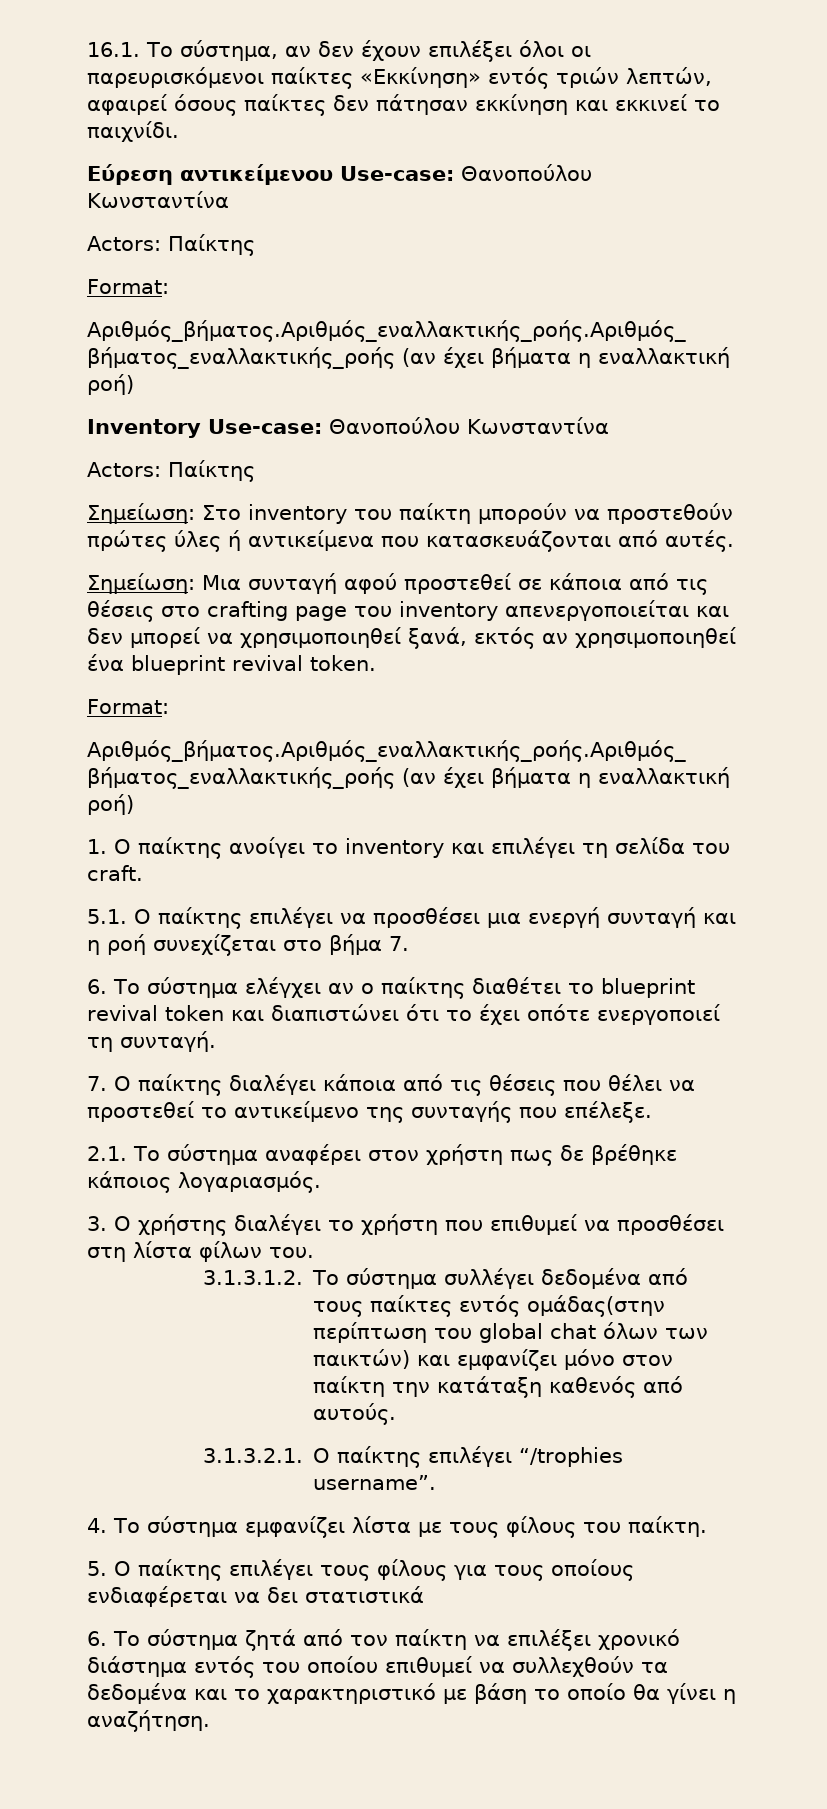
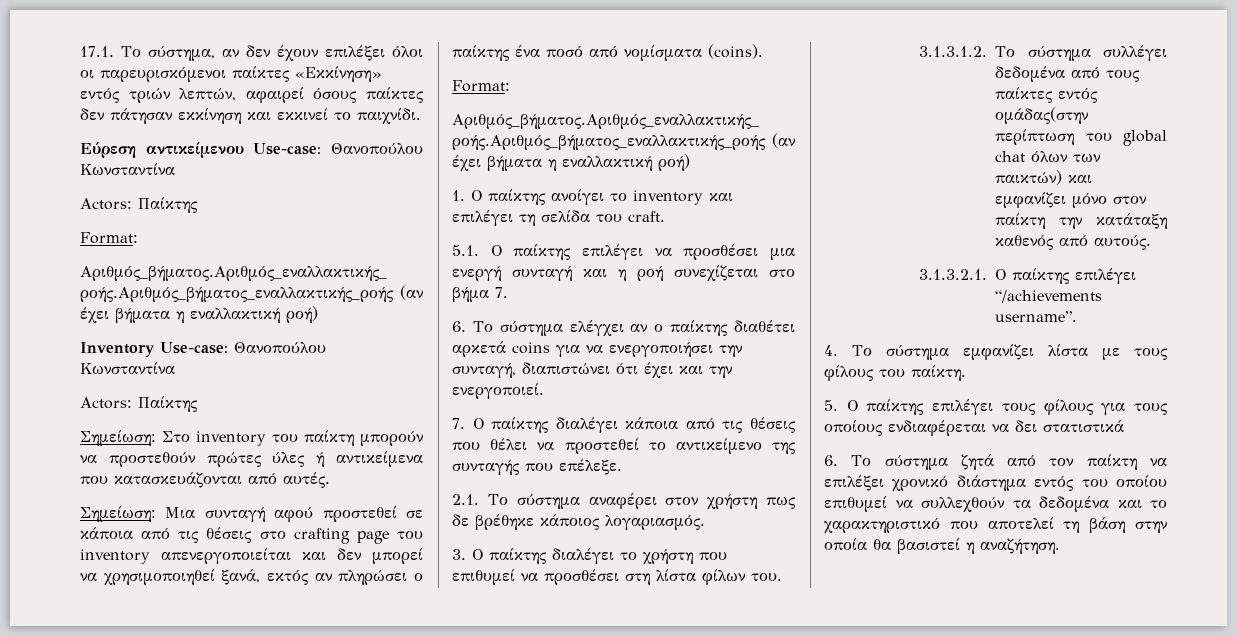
[87,42,140,57] 16.1. -> [80,46,114,57] 17.1.
[575,627,736,648] [87,654,376,675] χρησιμοποιηθεί ένα blueprint revival token. -> [338,570,423,585] [452,44,763,61] πληρώσει ο παίκτης ένα ποσό από νομίσματα (coins).
[568,978,695,998] [87,1004,720,1025] [87,1031,216,1052] το blueprint revival token και διαπιστώνει ότι το έχει οπότε ενεργοποιεί τη συνταγή. -> [452,341,742,357] [452,362,732,378] [452,383,544,399] αρκετά coins για να ενεργοποιήσει την συνταγή, διαπιστώνει ότι έχει και την ενεργοποιεί.
[138,1214,227,1236] χρήστης -> [489,548,546,564] παίκτης
[518,1447,623,1467] “/trophies -> [995,290,1103,303] “/achievements
[443,1683,716,1704] με βάση το οποίο θα γίνει -> [949,517,1167,533] [824,538,960,554] που αποτελεί τη βάση στην οποία θα βασιστεί

